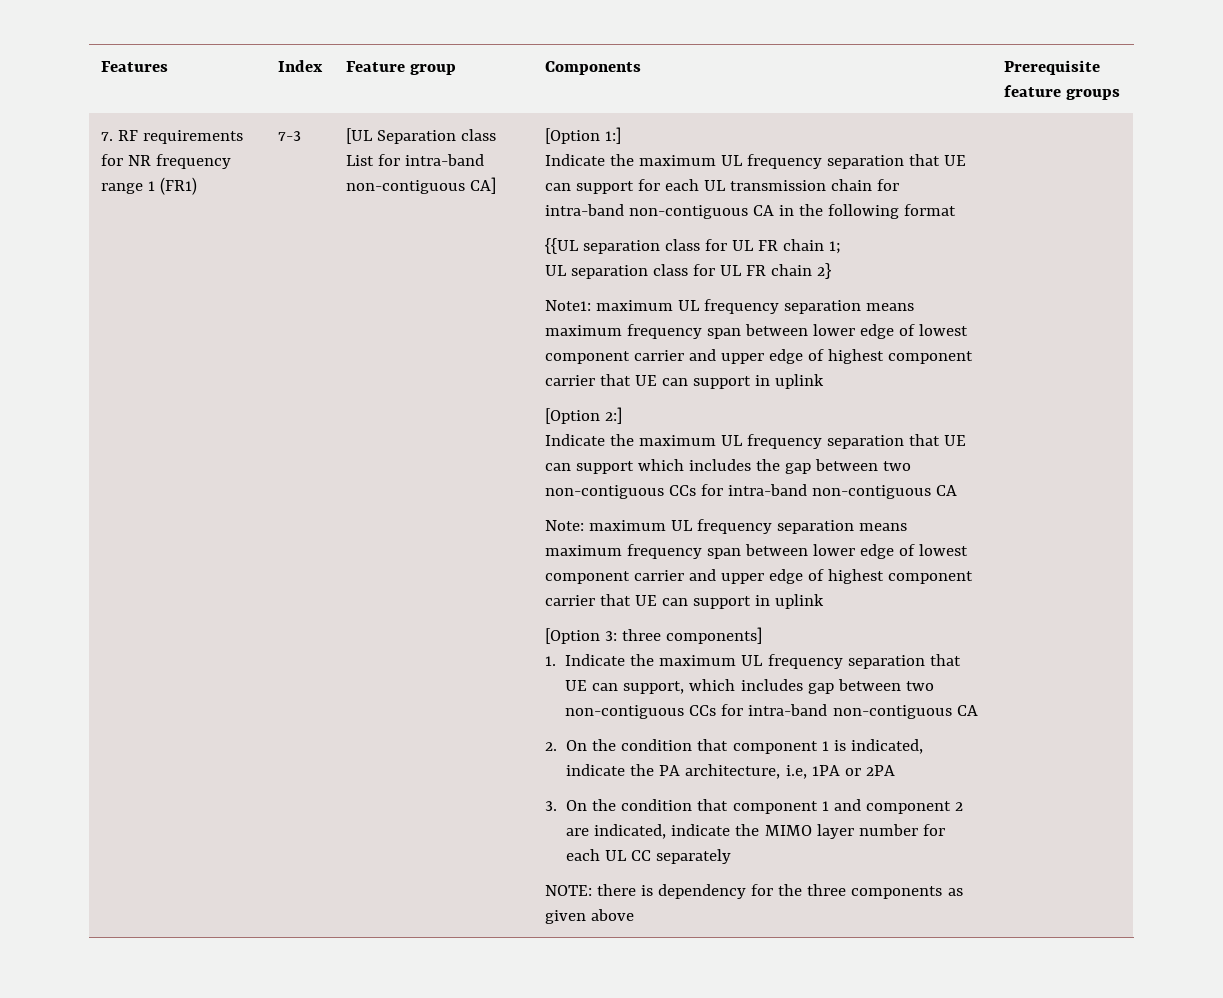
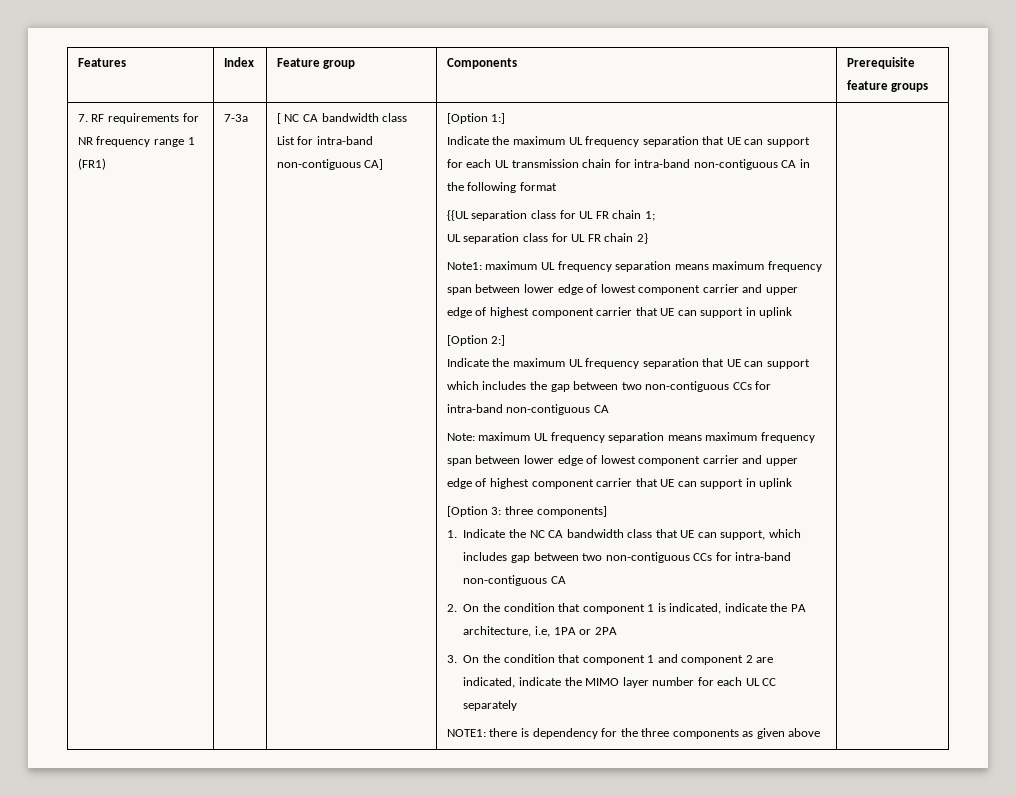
[277,131,301,141] [345,128,456,144] 7-3 | [UL Separation -> [223,114,248,122] [276,113,379,124] 7-3a | [ NC CA bandwidth
[659,654,925,669] maximum UL frequency separation -> [529,529,653,538] NC CA bandwidth class
[544,885,592,896] NOTE: -> [446,729,486,737] NOTE1:

